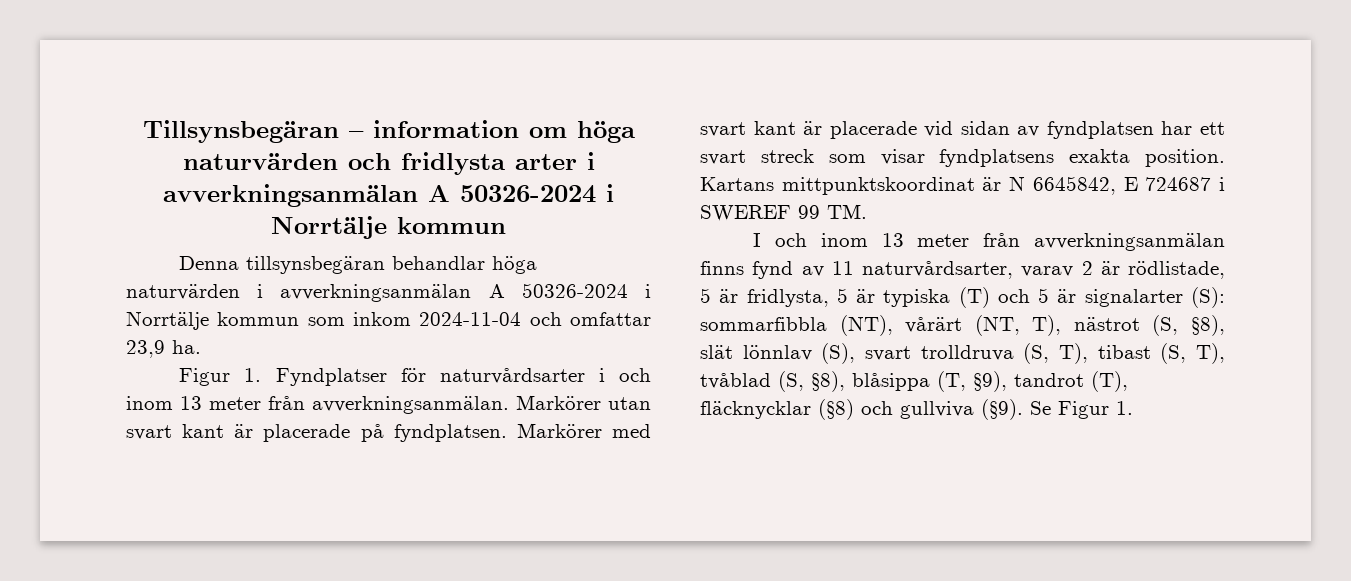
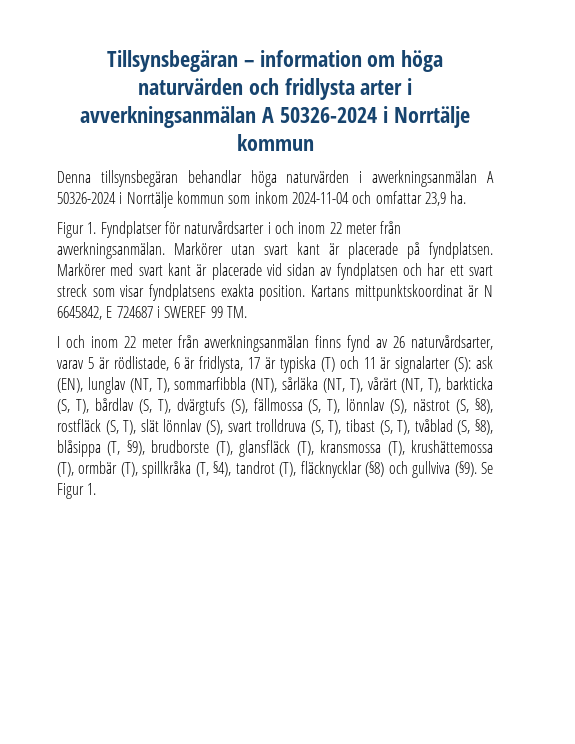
[180,396,202,410] 13 -> [329,222,342,234] 22
(1154, 130) none -> [403,263,423,276] och
[881,233,904,247] 13 -> [123,336,136,348] 22
[831,261,854,275] 11 -> [393,336,406,348] 26
[1081,261,1093,275] 2 -> [87,357,94,369] 5
[700,288,711,303] 5 -> [173,357,180,369] 6
[836,288,848,303] 5 -> [248,357,261,369] 17
[1038,288,1050,303] 5 -> [363,357,376,369] 11
[700,315,1225,336] sommarfibbla (NT), vårärt (NT, T), nästrot (S, §8), -> [476,356,493,369] [57,377,493,394] [57,398,494,415] [57,419,137,435] ask (EN), lunglav (NT, T), sommarfibbla (NT), sårläka (NT, T), vårärt (NT, T), barkticka (S, T), bårdlav (S, T), dvärgtufs (S), fällmossa (S, T), lönnlav (S), nästrot (S, §8), rostfläck (S, T),
(1007, 381) none -> [151,440,493,457] [57,461,232,478] brudborste (T), glansfläck (T), kransmossa (T), krushättemossa (T), ormbär (T), spillkråka (T, §4),

